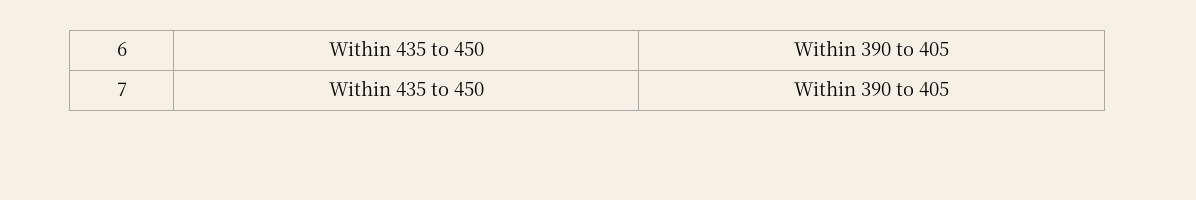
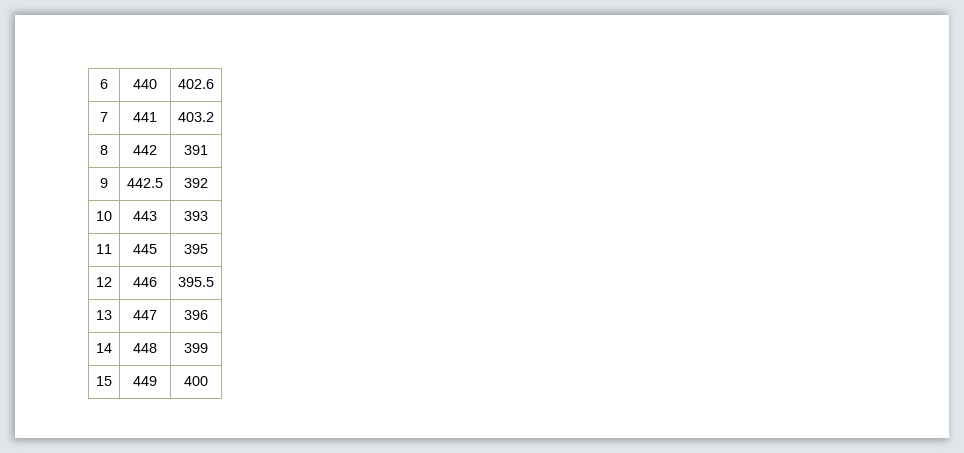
[328,40,484,56] [794,40,949,56] [116,82,127,96] [328,80,484,96] [794,80,949,96] Within 435 to 450 | Within 390 to 405 // 7 | Within 435 to 450 | Within 390 to 405 -> [133,79,157,89] [178,79,214,89] [100,112,108,122] [133,112,157,122] [178,112,214,122] [100,145,108,155] [133,145,157,155] [184,145,208,155] [100,178,108,188] [127,178,163,188] [184,178,208,188] [96,211,112,221] [133,211,157,221] [184,211,208,221] [96,244,112,254] [133,244,157,254] [184,244,208,254] [96,277,112,287] [133,277,157,287] [178,277,214,287] [96,310,112,320] [133,310,157,320] [184,310,208,320] [96,343,112,353] [133,343,157,353] [184,343,208,353] [96,376,112,386] [133,376,157,386] [184,376,208,386] 440 | 402.6 // 7 | 441 | 403.2 // 8 | 442 | 391 // 9 | 442.5 | 392 // 10 | 443 | 393 // 11 | 445 | 395 // 12 | 446 | 395.5 // 13 | 447 | 396 // 14 | 448 | 399 // 15 | 449 | 400

